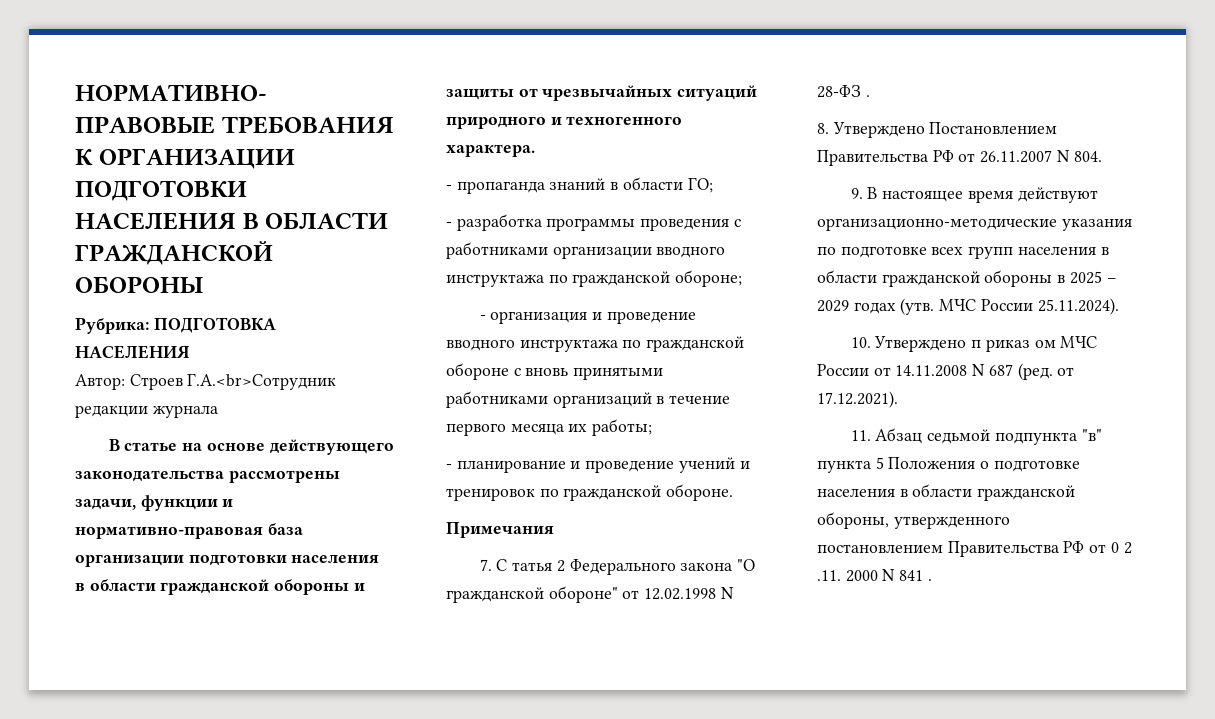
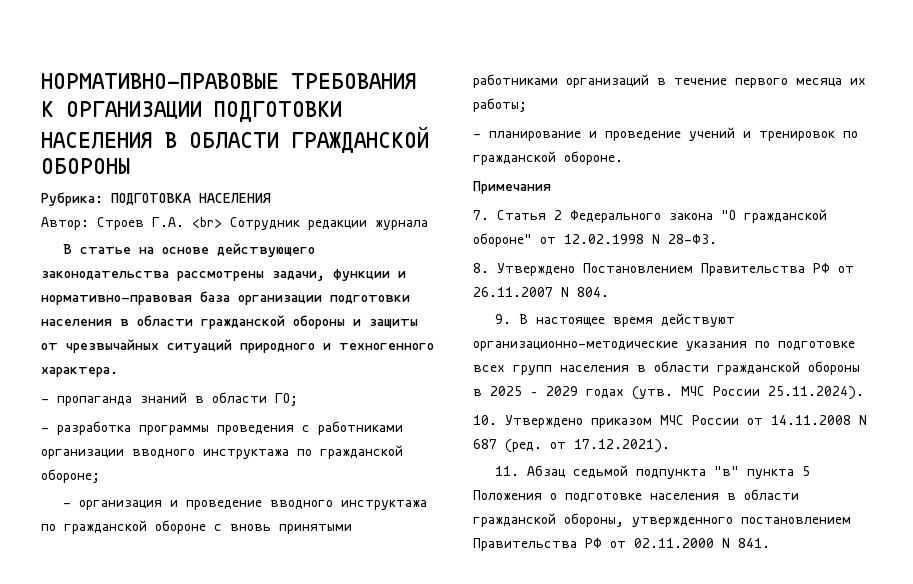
[187,373,337,390] Г.А.<br>Сотрудник -> [152,217,300,230] Г.А. <br> Сотрудник
[496,559,553,571] С татья -> [497,210,546,220] Статья
[817,85,870,98] 28-ФЗ . -> [668,234,717,244] 28-ФЗ.
[971,339,1056,352] п риказ ом -> [591,418,652,428] приказом
[1110,542,1132,554] [817,569,932,582] 0 2 .11. 2000 N 841 . -> [634,538,770,548] 02.11.2000 N 841.

